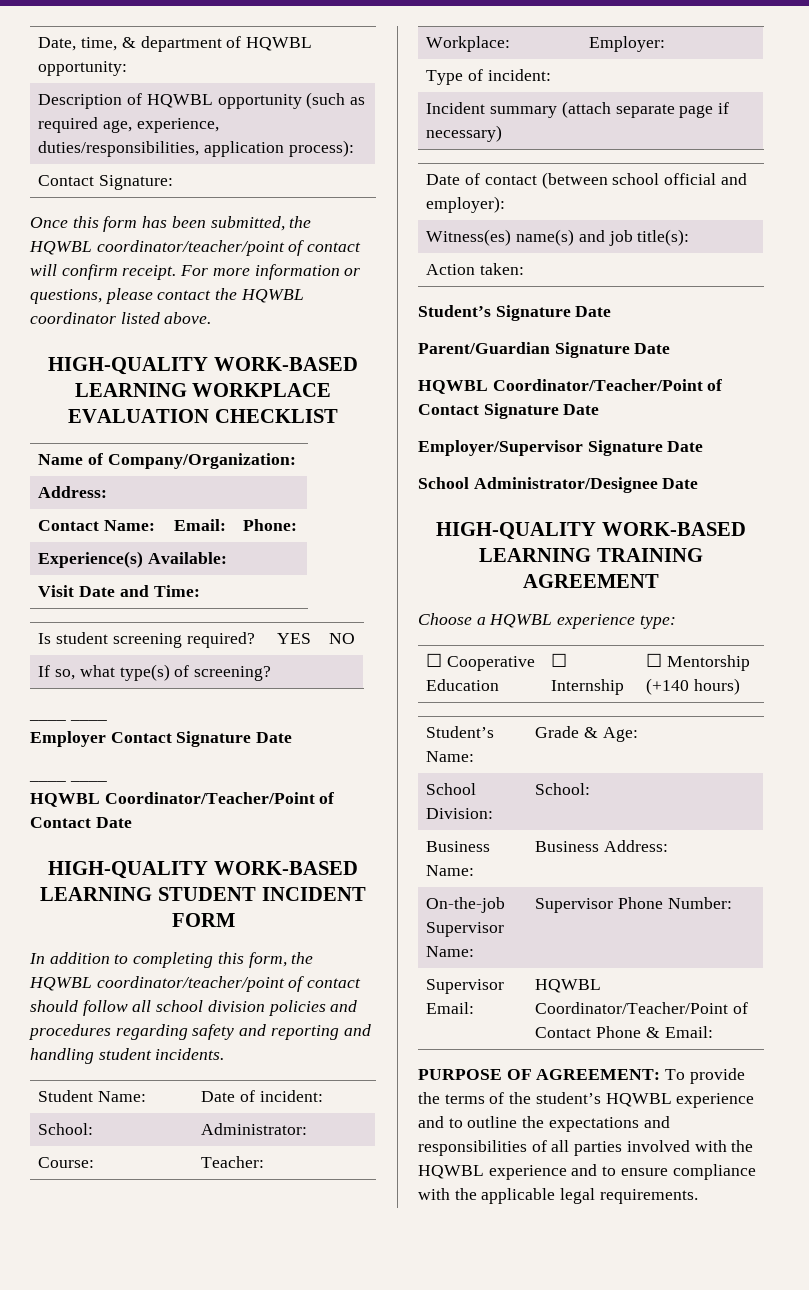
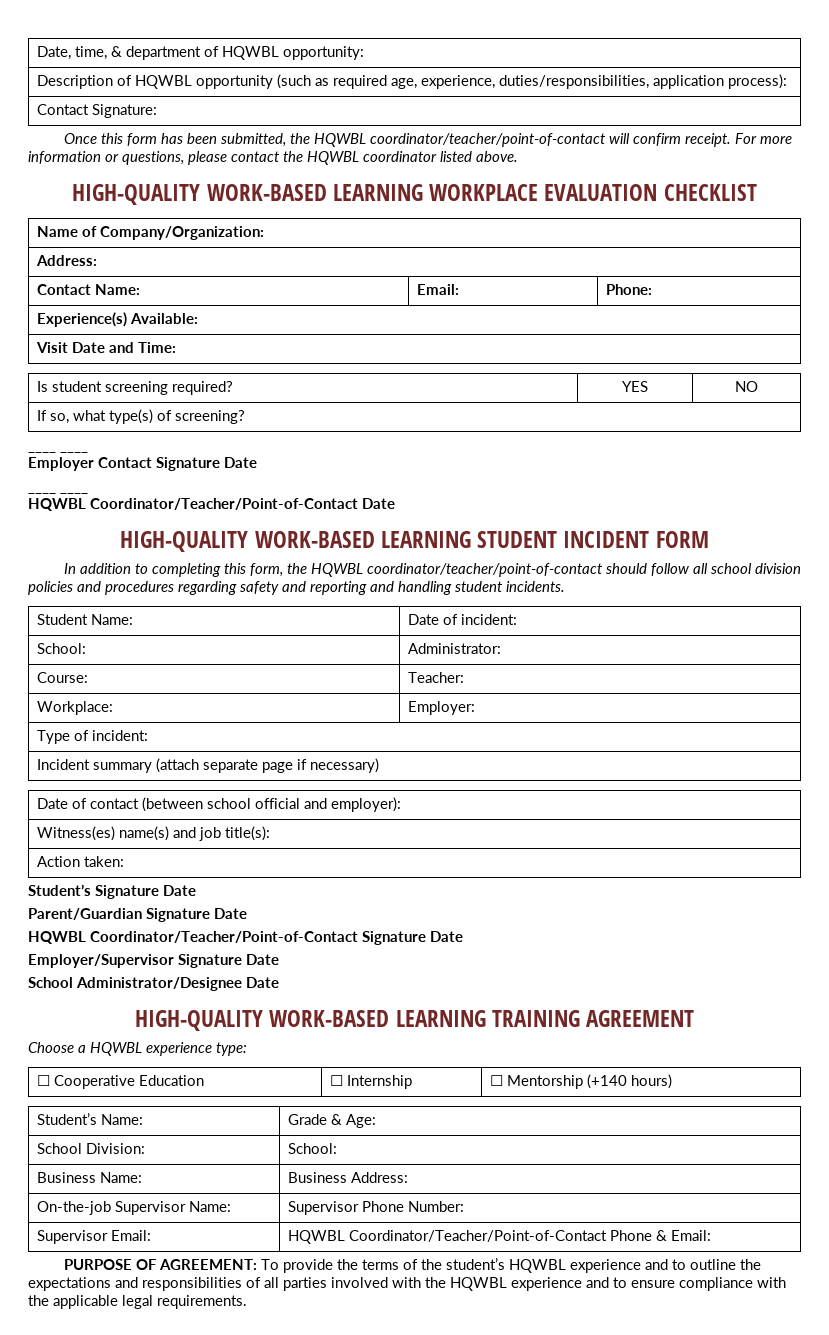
[96,240,362,256] coordinator/teacher/point of contact -> [369,133,606,147] coordinator/teacher/point-of-contact
[104,792,335,804] [30,817,91,828] Coordinator/Teacher/Point of Contact -> [90,498,358,510] Coordinator/Teacher/Point-of-Contact
[96,976,362,992] coordinator/teacher/point of contact -> [366,563,603,577] coordinator/teacher/point-of-contact
[492,379,723,391] [418,404,479,415] Coordinator/Teacher/Point of Contact -> [90,931,358,943] Coordinator/Teacher/Point-of-Contact
[535,1002,749,1014] [535,1027,592,1038] Coordinator/Teacher/Point of Contact -> [349,1230,608,1242] Coordinator/Teacher/Point-of-Contact

